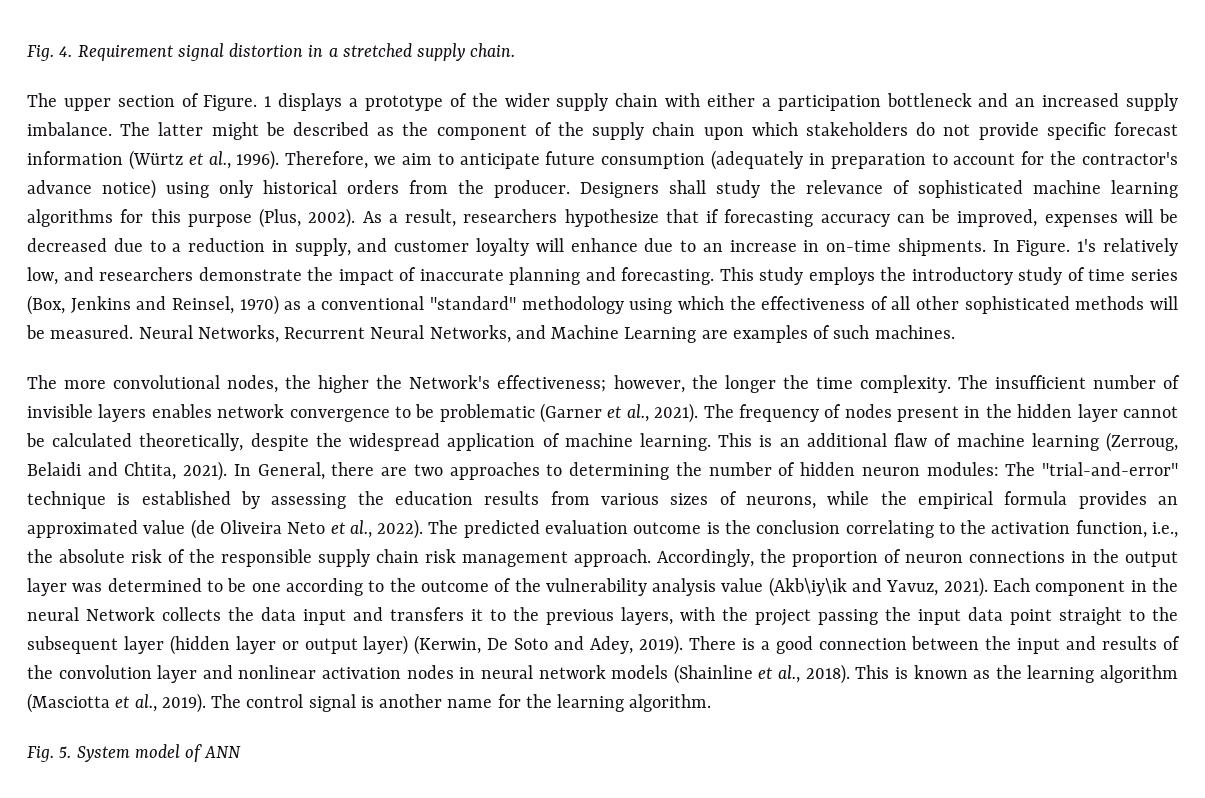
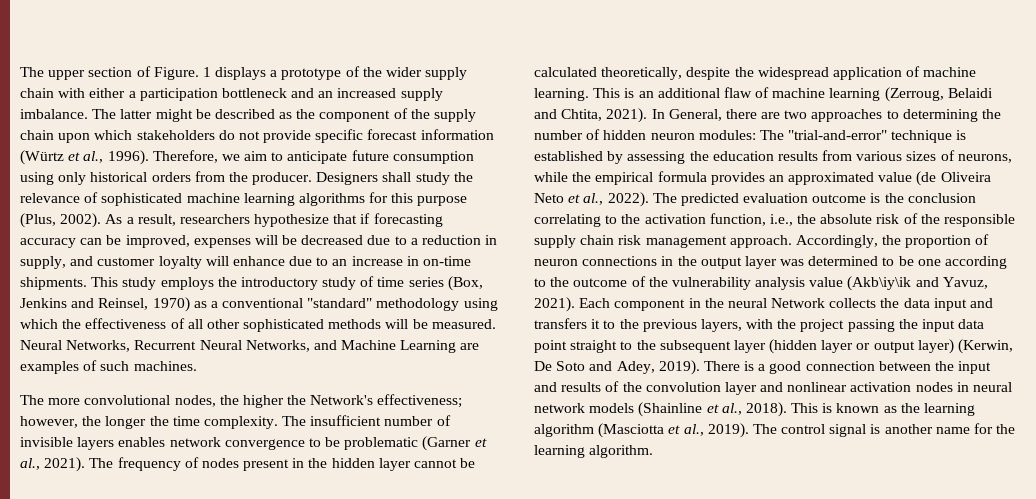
[27,43,516,61] Fig. 4. Requirement signal distortion in a stretched supply chain. // -> (20, 72) none
[711,150,1179,170] [27,179,156,199] (adequately in preparation to account for the contractor's advance notice) -> (474, 157) none
[992,238,1178,256] [27,267,715,285] In Figure. 1's relatively low, and researchers demonstrate the impact of inaccurate planning and forecasting. -> (87, 283) none
[27,744,242,762] // Fig. 5. System model of ANN -> (654, 451) none

